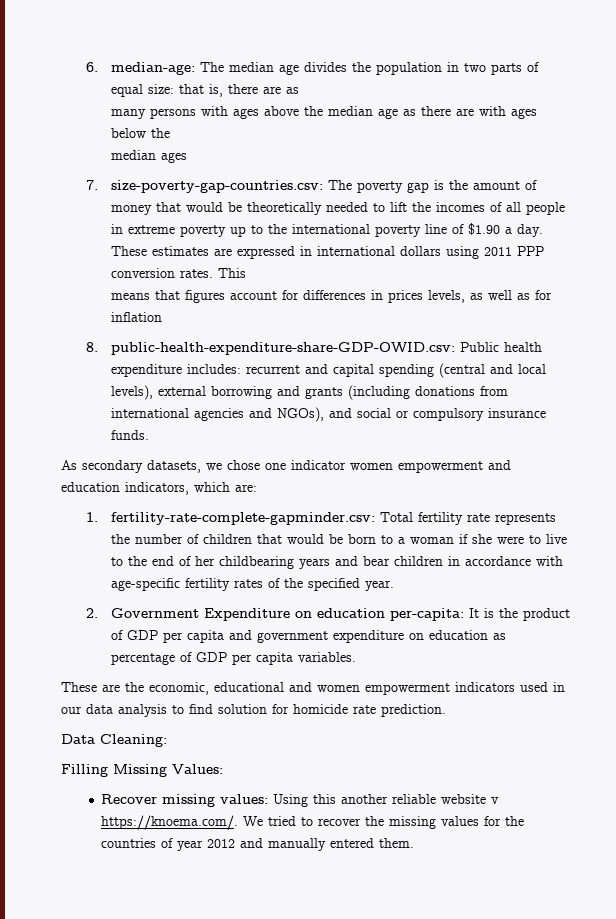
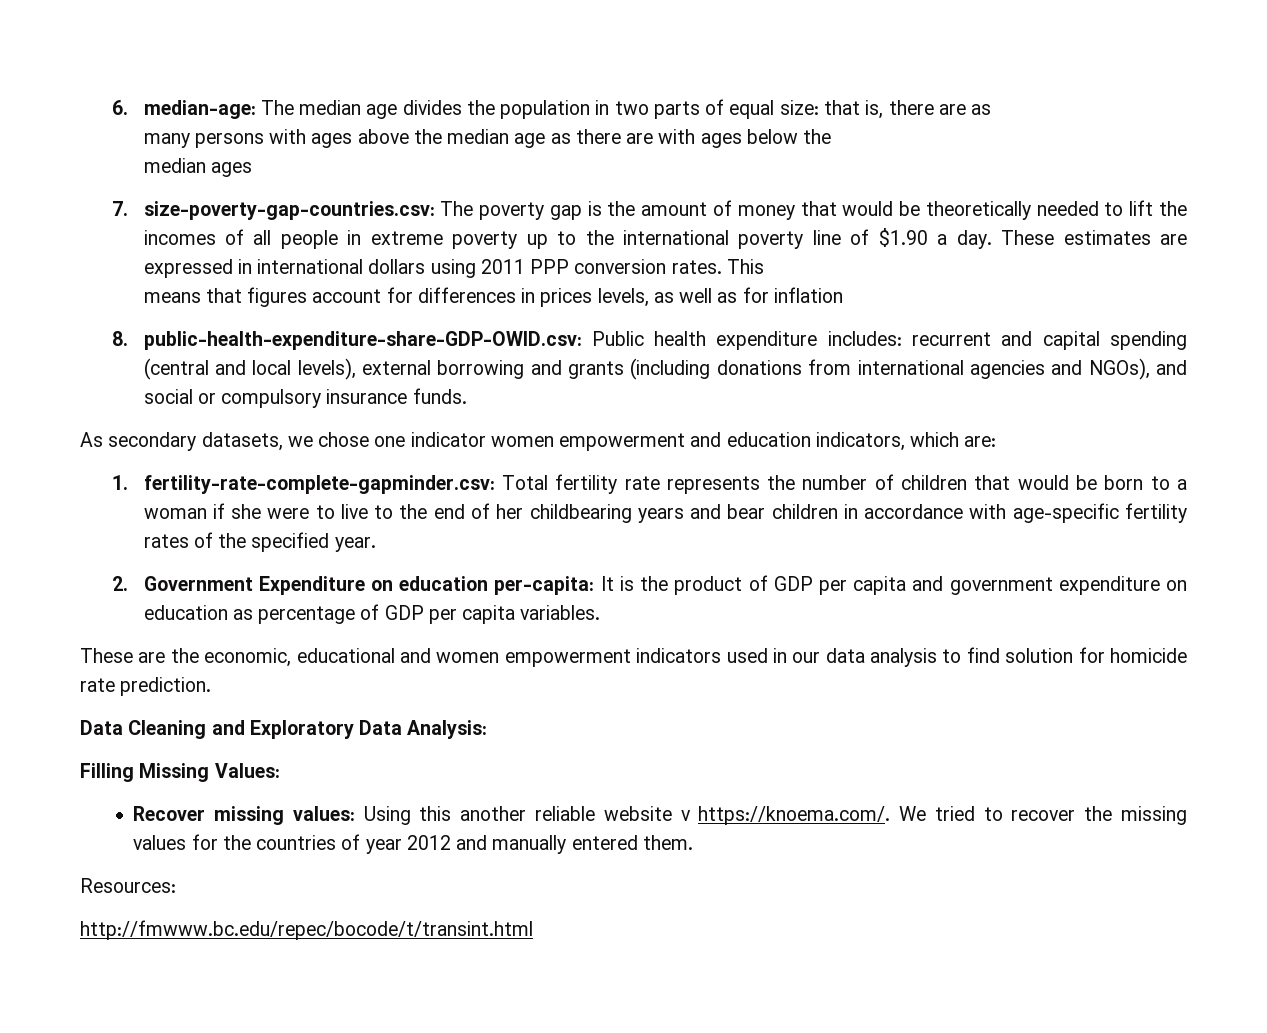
[100,734,167,747] Cleaning: -> [128,720,488,739] Cleaning and Exploratory Data Analysis:
(415, 843) none -> [80,878,176,893] [80,920,533,940] // Resources: // http://fmwww.bc.edu/repec/bocode/t/transint.html

